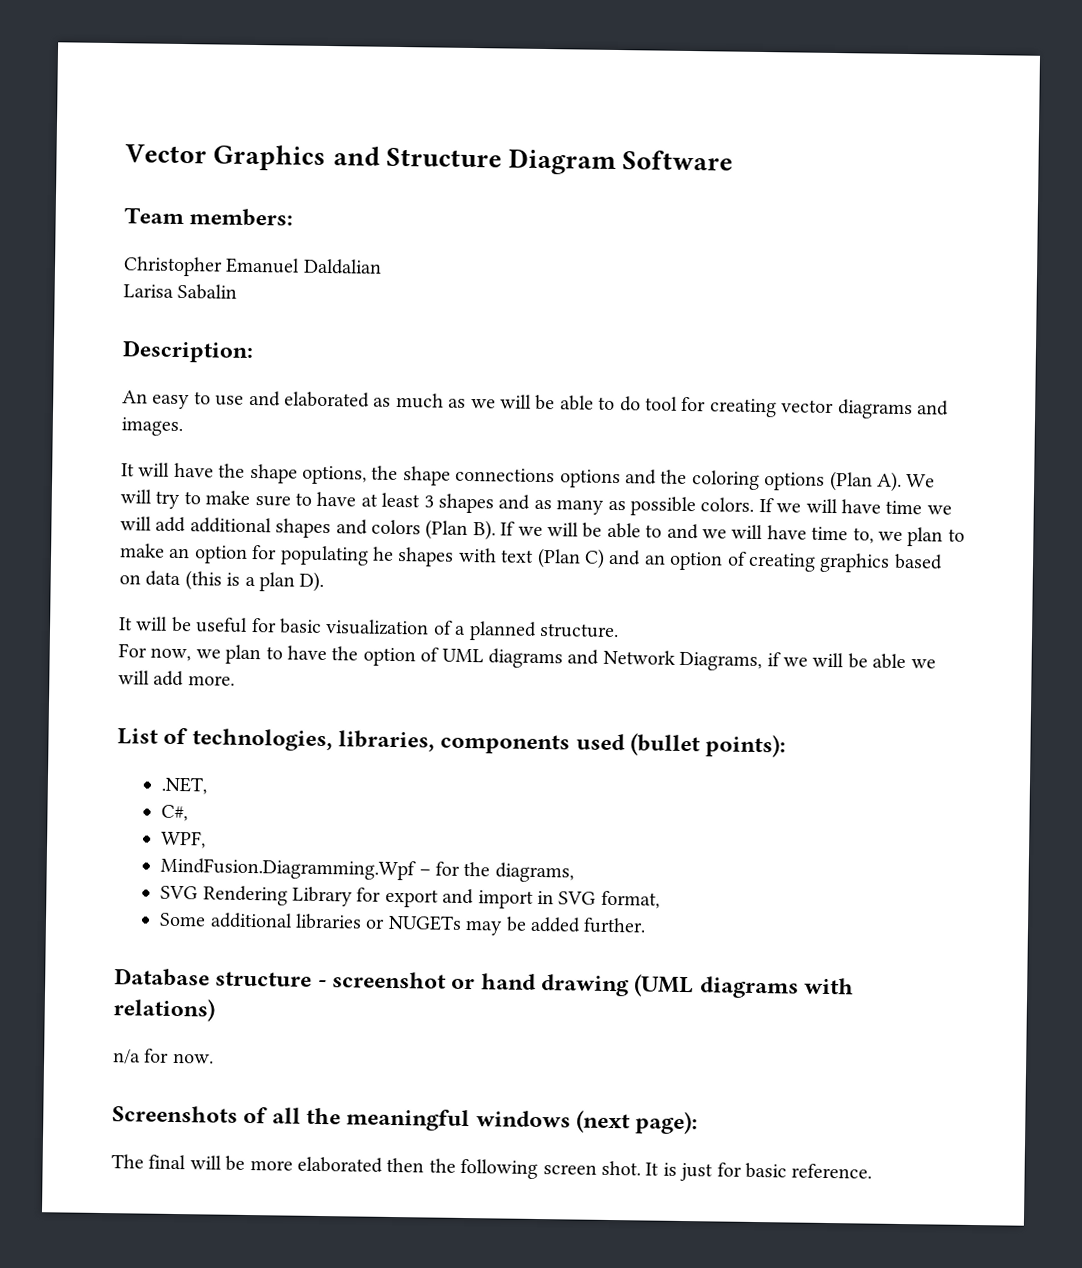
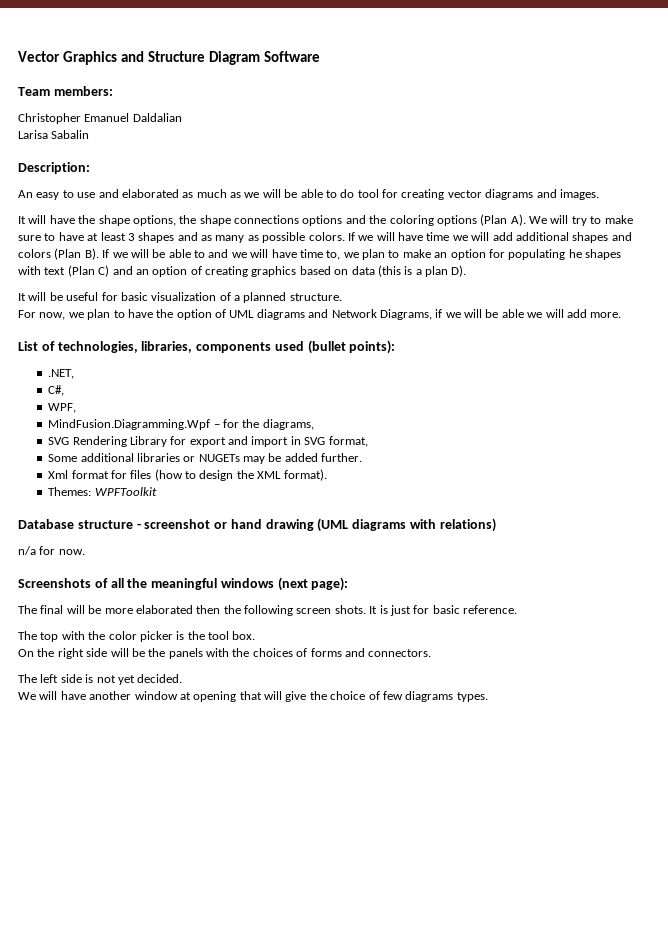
(647, 925) none -> [48,469,327,481] [48,487,157,496] // Xml format for files (how to design the XML format). // Themes: WPFToolkit
[600,1160,641,1176] shot. -> [334,605,366,614] shots.
(873, 1171) none -> [18,631,256,642] [18,648,432,659] [18,674,183,685] [18,691,488,702] // The top with the color picker is the tool box. // On the right side will be the panels with the choices of forms and connectors. // The left side is not yet decided. // We will have another window at opening that will give the choice of few diagrams types.

